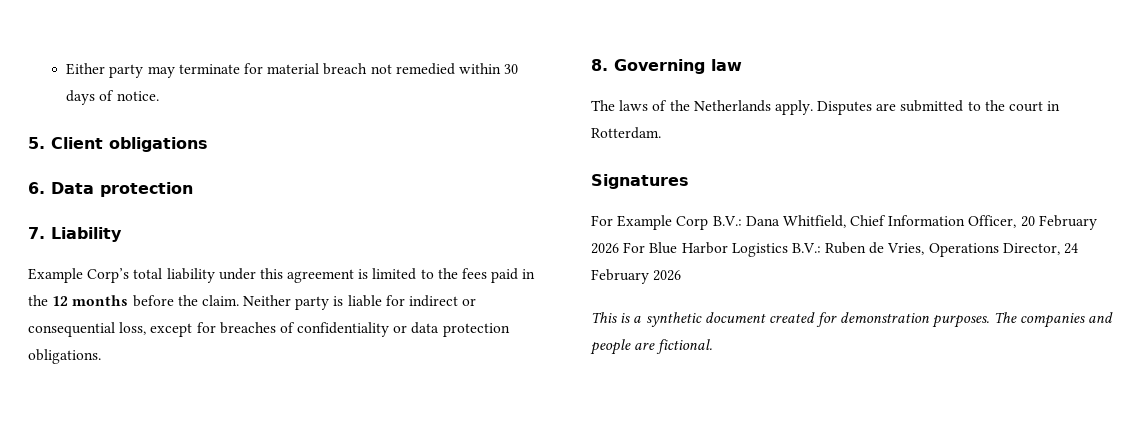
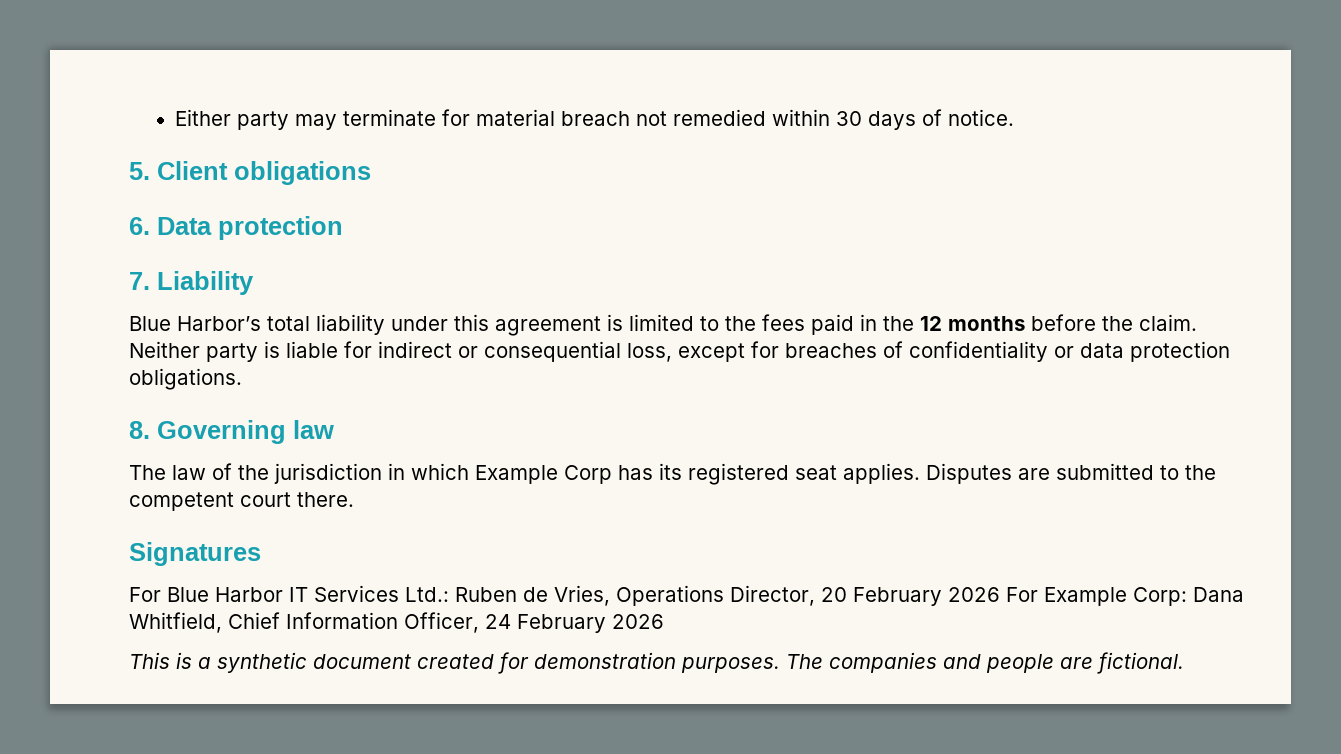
[28,268,130,283] Example Corp’s -> [129,316,261,331] Blue Harbor’s
[619,100,649,111] laws -> [172,465,206,480] law
[693,100,813,115] Netherlands apply. -> [274,463,920,485] jurisdiction in which Example Corp has its registered seat applies.
[1009,101,1061,112] [591,127,661,139] court in Rotterdam. -> [129,492,354,511] competent court there.
[617,215,742,230] Example Corp B.V.: -> [167,585,1187,606] Blue Harbor IT Services Ltd.: Ruben de Vries, Operations Director, 20 February 2026 For Example Corp:
[1020,215,1097,230] [591,242,1060,257] 20 February 2026 For Blue Harbor Logistics B.V.: Ruben de Vries, Operations Director, -> (479, 622) none

